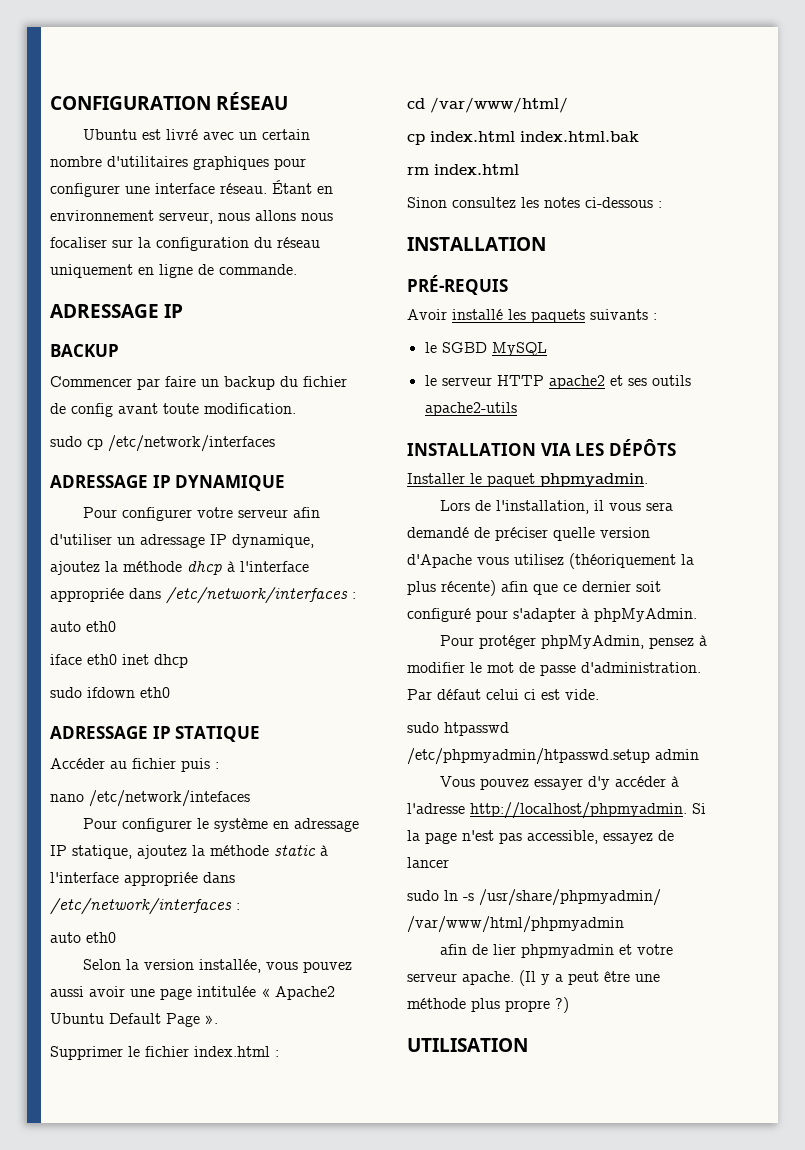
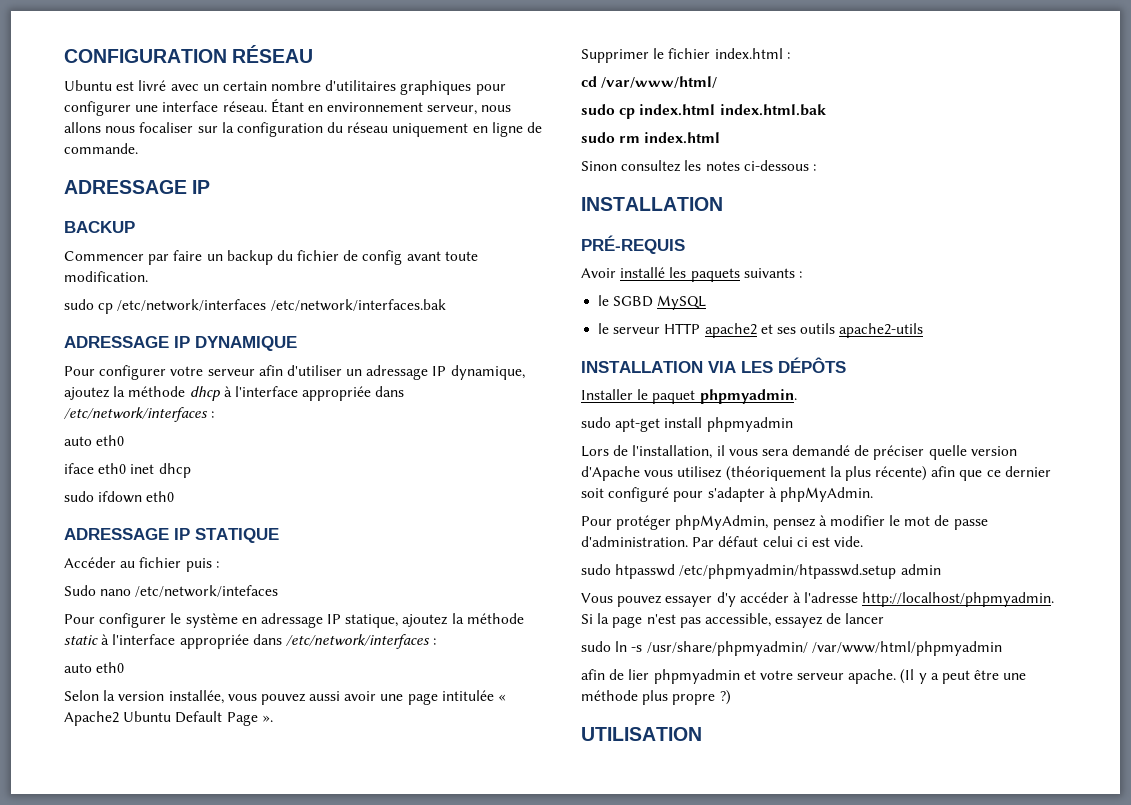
(275, 443) none -> [270,299,446,311] /etc/network/interfaces.bak
(219, 765) none -> [64,585,96,596] Sudo
(568, 105) none -> [581,104,615,115] sudo
(639, 136) none -> [581,132,615,143] sudo
(648, 480) none -> [581,417,793,432] // sudo apt-get install phpmyadmin

